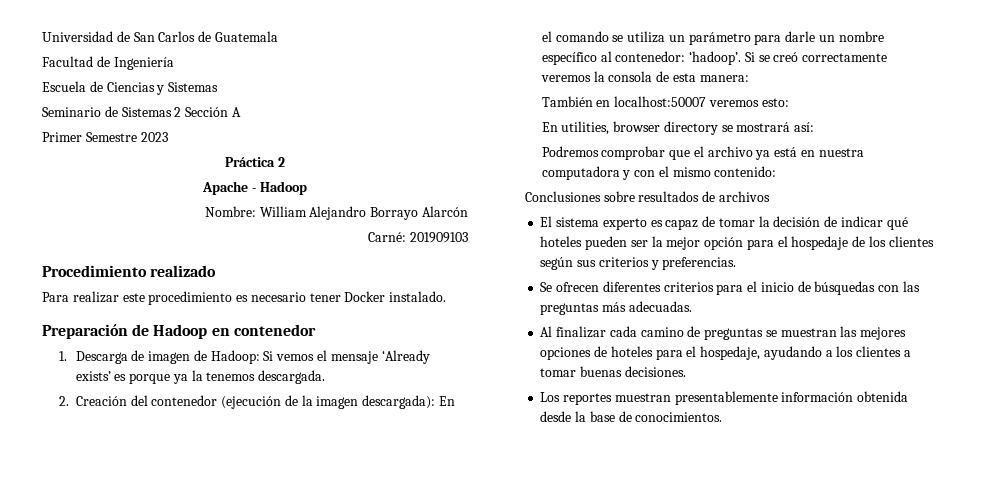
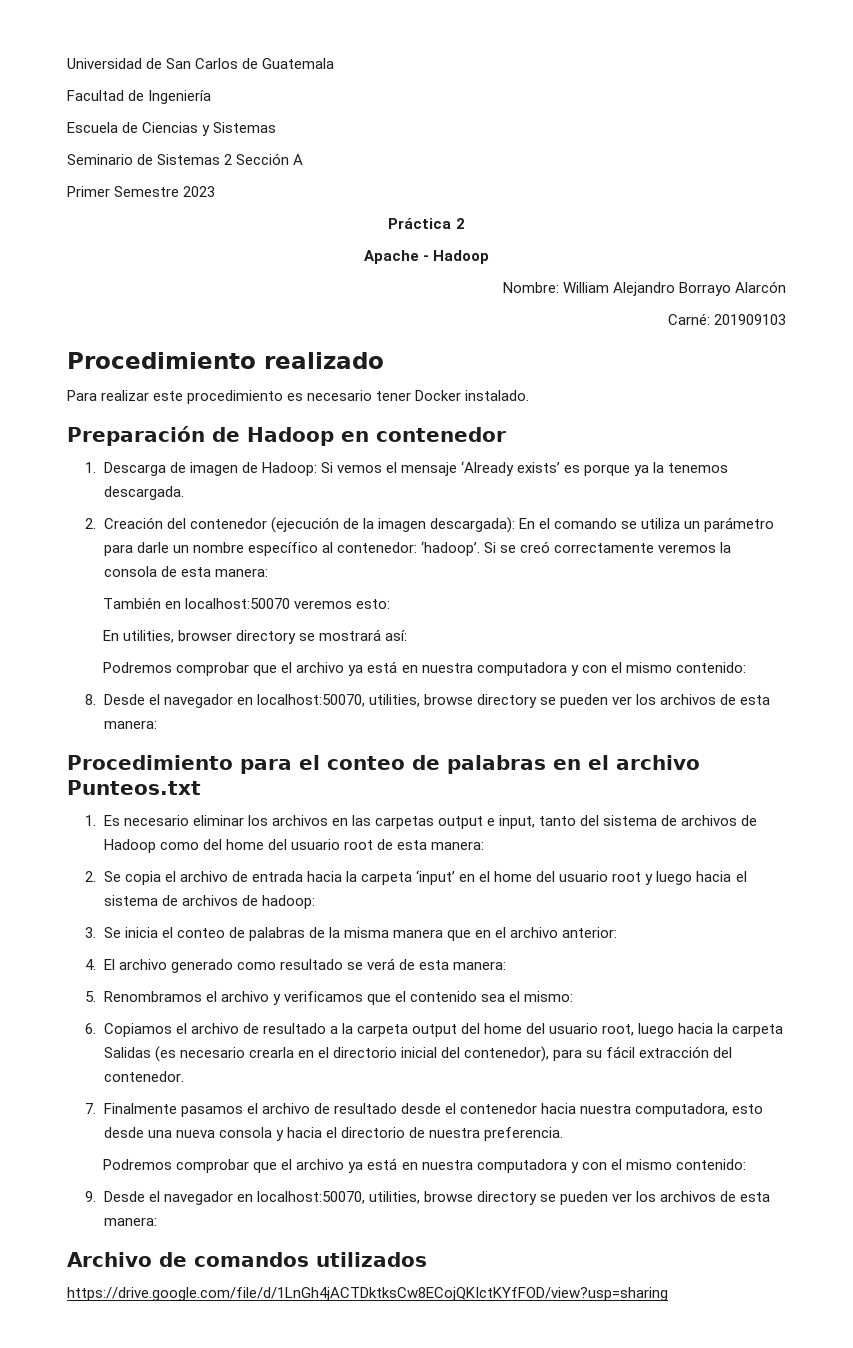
[614,96,707,107] localhost:50007 -> [185,598,291,609] localhost:50070
[524,191,770,202] [540,216,908,230] [540,236,934,250] [540,257,737,270] [540,281,920,295] [540,301,692,315] [540,326,907,340] [540,346,911,360] [540,366,686,377] [540,391,909,405] [540,411,723,422] Conclusiones sobre resultados de archivos // El sistema experto es capaz de tomar la decisión de indicar qué hoteles pueden ser la mejor opción para el hospedaje de los clientes según sus criterios y preferencias. // Se ofrecen diferentes criterios para el inicio de búsquedas con las preguntas más adecuadas. // Al finalizar cada camino de preguntas se muestran las mejores opciones de hoteles para el hospedaje, ayudando a los clientes a tomar buenas decisiones. // Los reportes muestran presentablemente información obtenida desde la base de conocimientos. -> [85,694,771,708] [103,720,157,729] [67,755,700,774] [67,780,201,795] [85,815,758,829] [103,839,485,853] [85,870,747,885] [103,895,315,909] [85,927,618,941] [85,958,507,973] [85,991,574,1005] [85,1023,784,1037] [103,1046,733,1062] [103,1071,184,1082] [85,1103,764,1117] [103,1127,564,1141] [103,1158,746,1173] [85,1191,771,1205] [103,1217,157,1226] [67,1252,427,1267] [67,1287,668,1301] 8. Desde el navegador en localhost:50070, utilities, browse directory se pueden ver los archivos de esta manera: // Procedimiento para el conteo de palabras en el archivo Punteos.txt // 1. Es necesario eliminar los archivos en las carpetas output e input, tanto del sistema de archivos de Hadoop como del home del usuario root de esta manera: // 2. Se copia el archivo de entrada hacia la carpeta ‘input’ en el home del usuario root y luego hacia el sistema de archivos de hadoop: // 3. Se inicia el conteo de palabras de la misma manera que en el archivo anterior: // 4. El archivo generado como resultado se verá de esta manera: // 5. Renombramos el archivo y verificamos que el contenido sea el mismo: // 6. Copiamos el archivo de resultado a la carpeta output del home del usuario root, luego hacia la carpeta Salidas (es necesario crearla en el directorio inicial del contenedor), para su fácil extracción del contenedor. // 7. Finalmente pasamos el archivo de resultado desde el contenedor hacia nuestra computadora, esto desde una nueva consola y hacia el directorio de nuestra preferencia. // Podremos comprobar que el archivo ya está en nuestra computadora y con el mismo contenido: // 9. Desde el navegador en localhost:50070, utilities, browse directory se pueden ver los archivos de esta manera: // Archivo de comandos utilizados // https://drive.google.com/file/d/1LnGh4jACTDktksCw8ECojQKIctKYfFOD/view?usp=sharing

